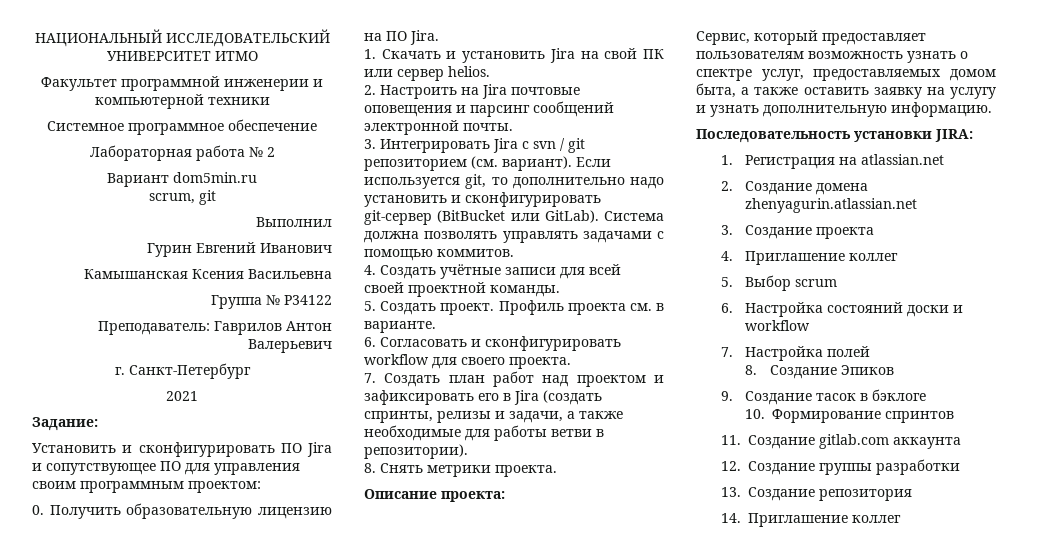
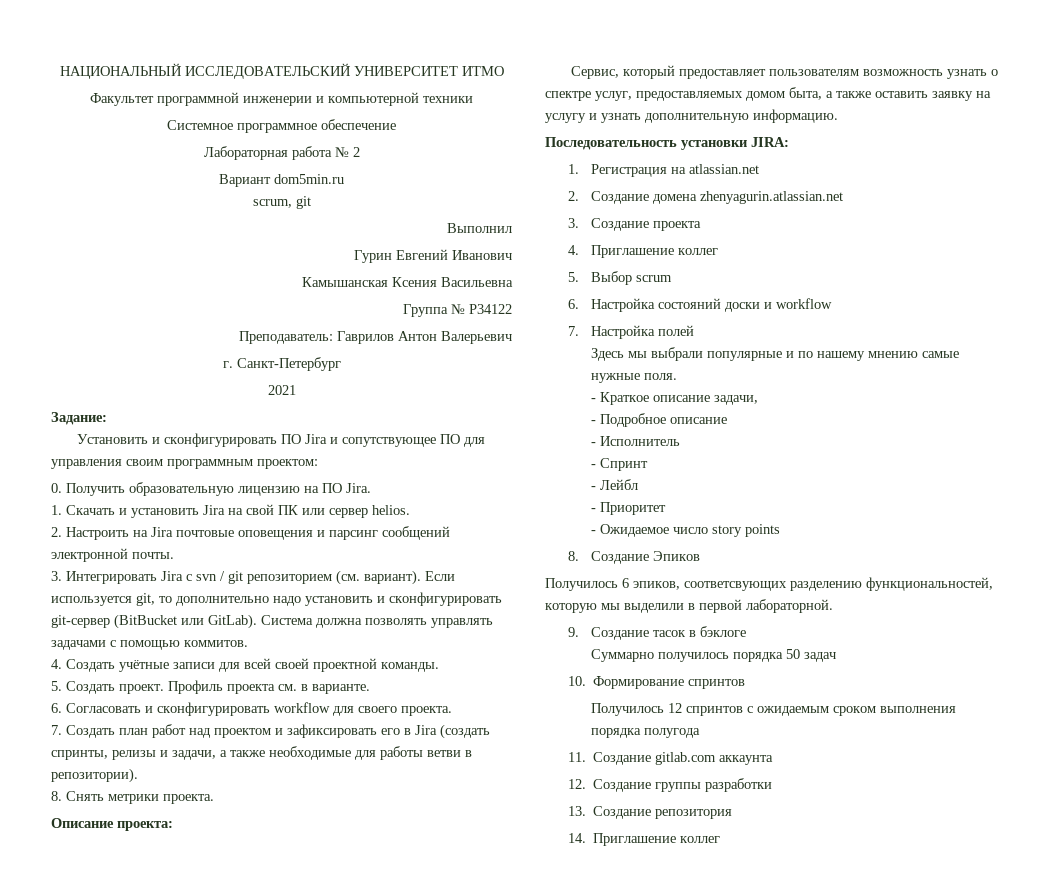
[745,365,895,379] 8. Создание Эпиков -> [591,347,960,361] [591,373,678,383] [591,392,759,405] [591,413,728,427] [591,436,681,446] [591,458,649,471] [591,479,639,490] [591,502,667,515] [591,524,781,537] [568,551,701,564] [545,577,993,591] [545,599,833,613] Здесь мы выбрали популярные и по нашему мнению самые нужные поля. // - Краткое описание задачи, // - Подробное описание // - Исполнитель // - Спринт // - Лейбл // - Приоритет // - Ожидаемое число story points // 8. Создание Эпиков // Получилось 6 эпиков, соответсвующих разделению функциональностей, которую мы выделили в первой лабораторной.
[745,409,955,423] 10. Формирование спринтов -> [591,649,837,662] [568,676,746,689] [591,703,957,716] [591,728,701,738] Суммарно получилось порядка 50 задач // 10. Формирование спринтов // Получилось 12 спринтов с ожидаемым сроком выполнения порядка полугода

